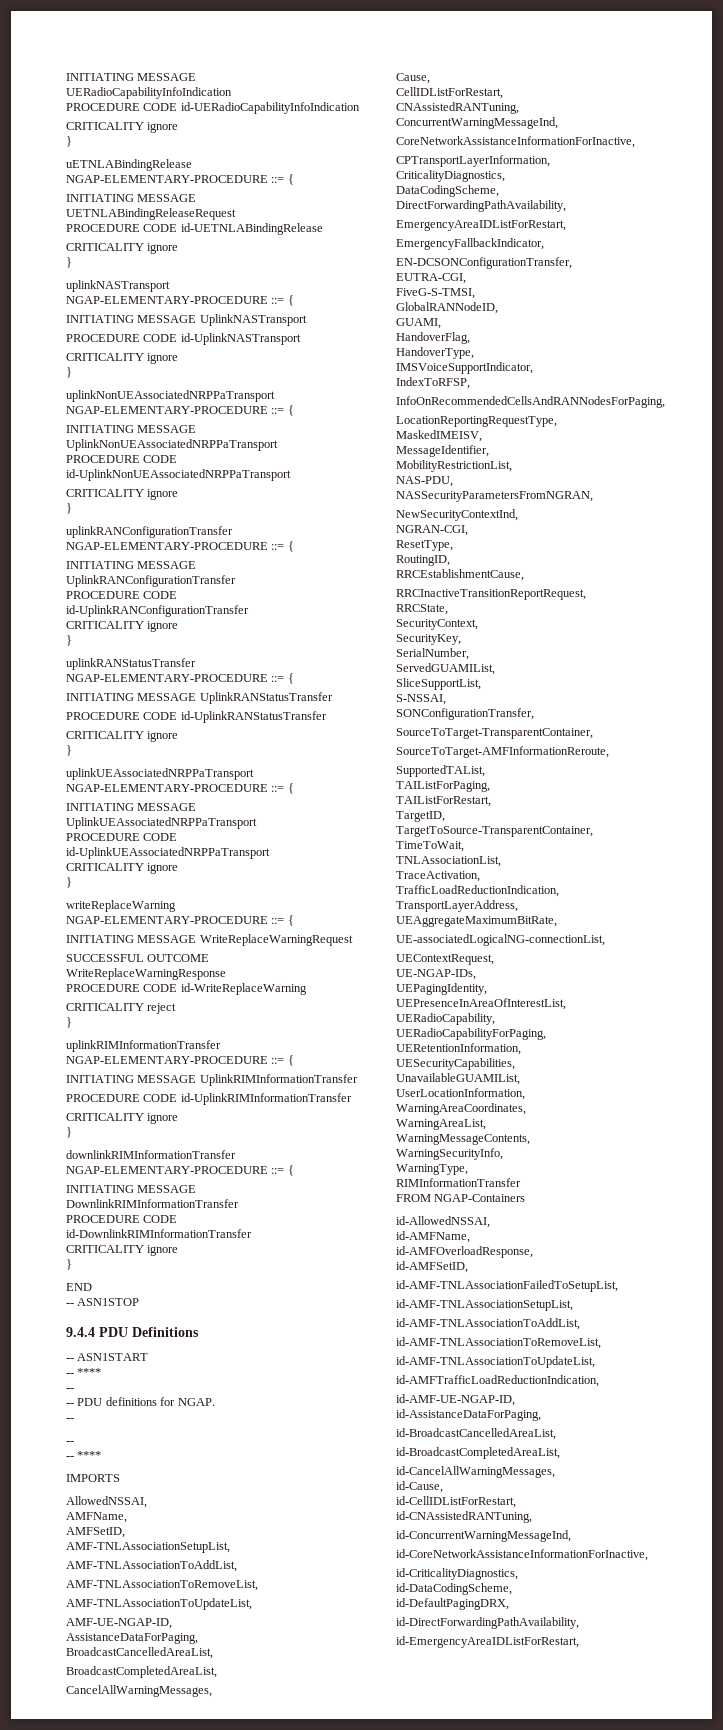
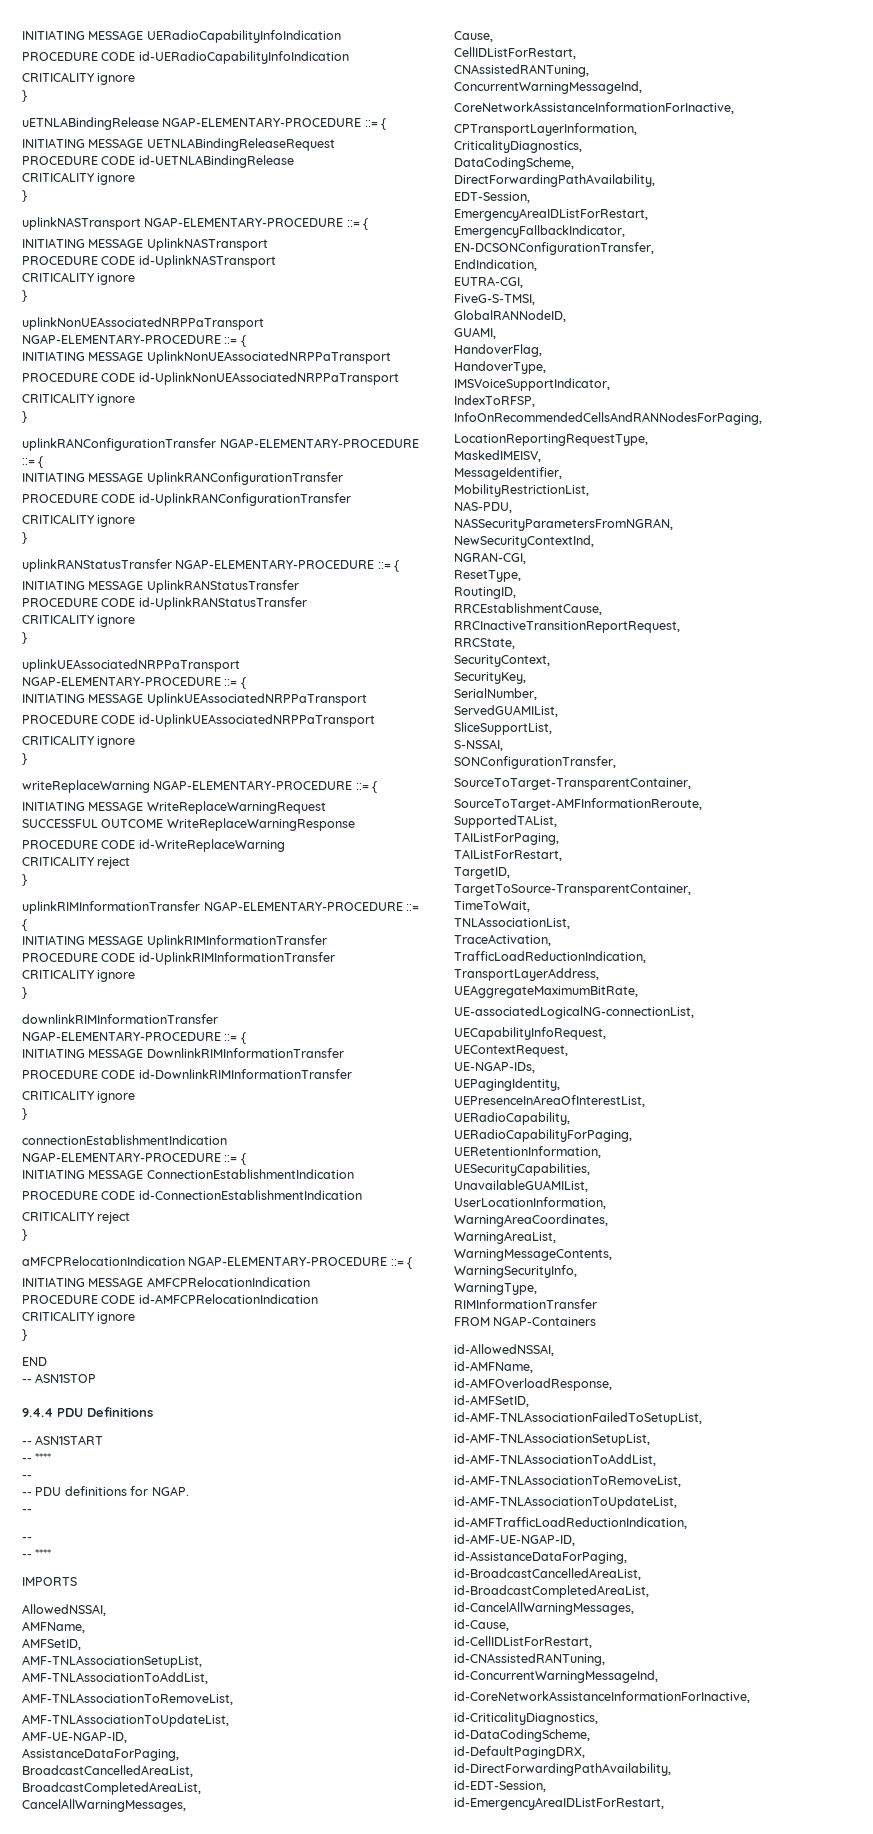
(72, 1264) none -> [22,1135,227,1145] [22,1152,246,1165] [22,1169,354,1179] [22,1190,362,1200] [22,1211,131,1224] [22,1229,27,1241] [22,1256,413,1269] [22,1277,310,1287] [22,1294,318,1304] [22,1311,136,1324] [22,1329,27,1341] // connectionEstablishmentIndication NGAP-ELEMENTARY-PROCEDURE ::= { // INITIATING MESSAGE ConnectionEstablishmentIndication // PROCEDURE CODE id-ConnectionEstablishmentIndication // CRITICALITY reject // } // aMFCPRelocationIndication NGAP-ELEMENTARY-PROCEDURE ::= { // INITIATING MESSAGE AMFCPRelocationIndication // PROCEDURE CODE id-AMFCPRelocationIndication // CRITICALITY ignore // }
(566, 206) none -> [454,192,530,203] // EDT-Session,
(572, 263) none -> [454,259,537,271] // EndIndication,
(605, 940) none -> [454,1027,606,1040] // UECapabilityInfoRequest,
(579, 1623) none -> [454,1780,546,1792] // id-EDT-Session,

